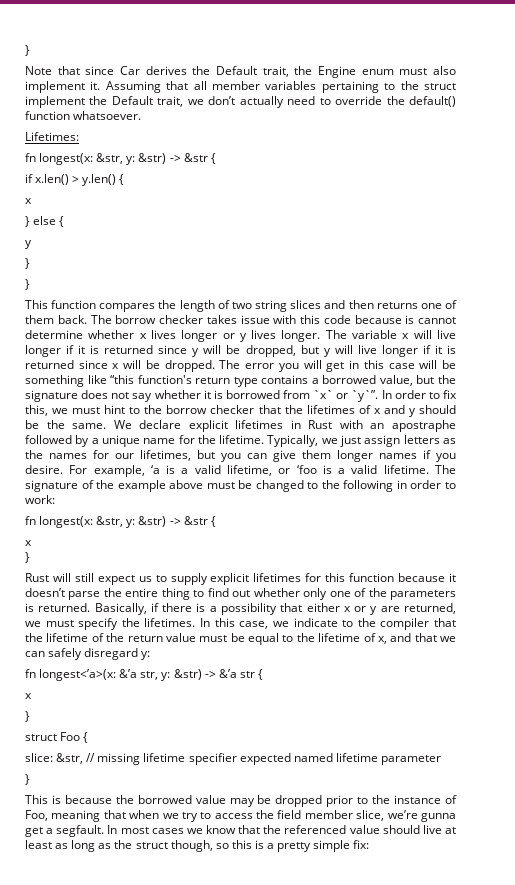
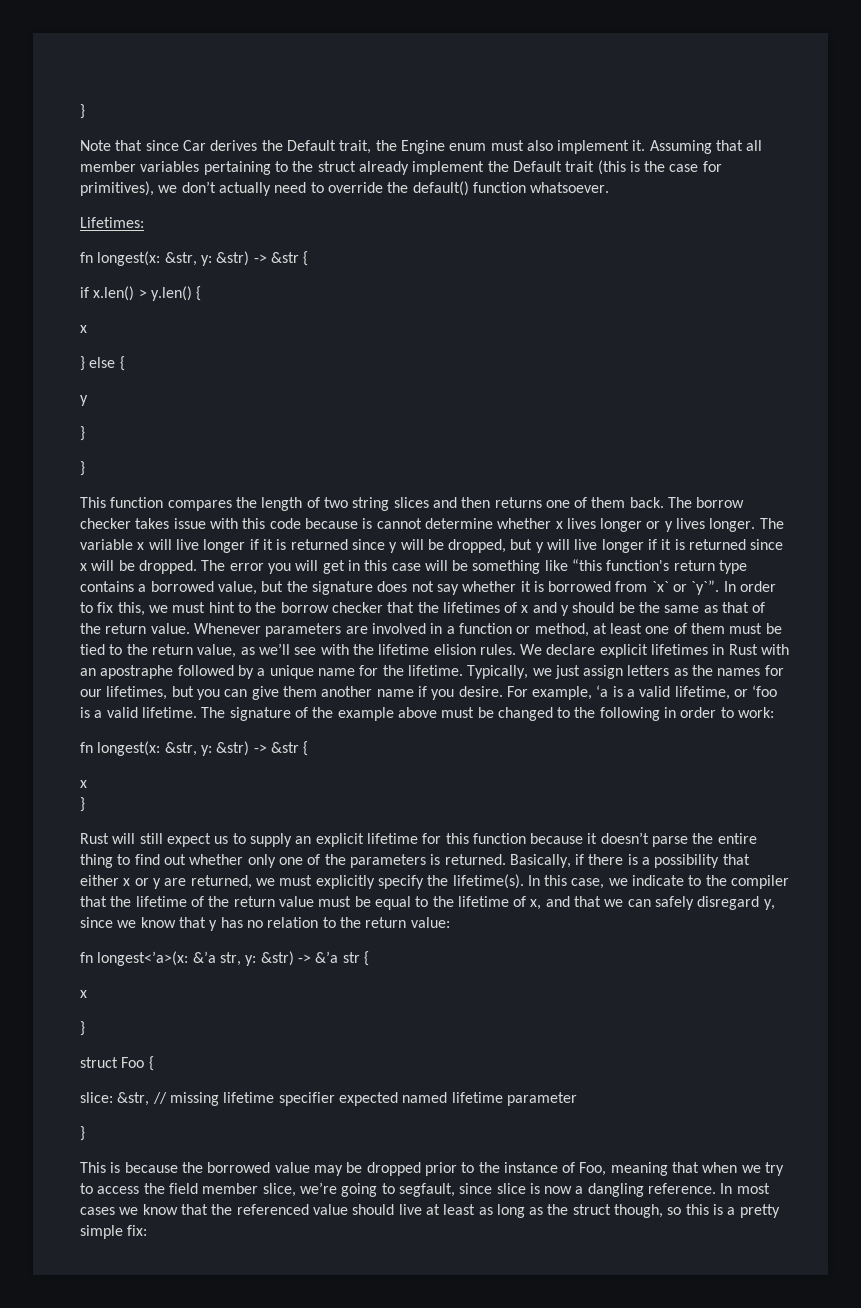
(456, 86) none -> [358,161,409,175] already
[157,96,184,107] trait, -> [565,160,722,175] [80,181,154,196] trait (this is the case for primitives),
[72,423,107,429] same. -> [664,602,766,613] [80,623,782,637] [80,643,516,658] same as that of the return value. Whenever parameters are involved in a function or method, at least one of them must be tied to the return value, as we’ll see with the lifetime elision rules.
[337,450,417,462] longer names -> [321,686,414,697] another name
[210,573,302,585] explicit lifetimes -> [295,833,418,847] an explicit lifetime
(74, 623) none -> [315,875,375,889] explicitly
[144,618,196,627] lifetimes. -> [452,874,524,889] lifetime(s).
[141,651,151,660] y: -> [763,899,775,910] [80,917,450,931] y, since we know that y has no relation to the return value:
[420,813,456,822] [25,825,105,837] gunna get a segfault. -> [341,1183,717,1197] going to segfault, since slice is now a dangling reference.

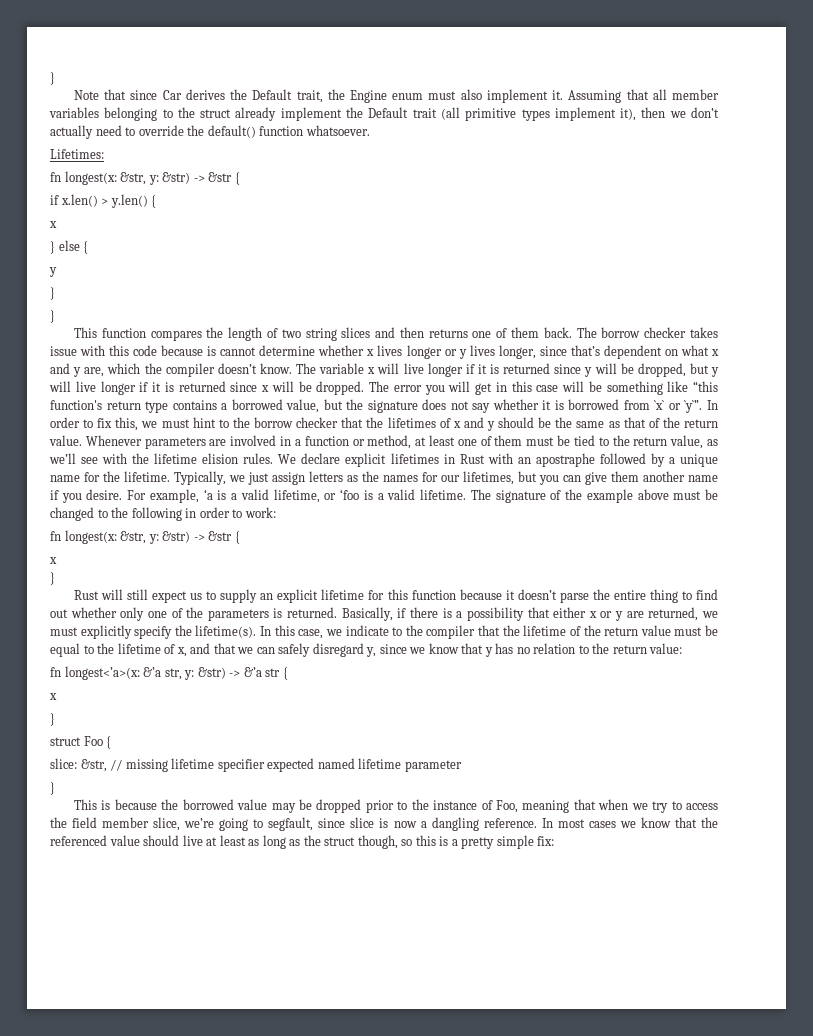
[203,161,271,175] pertaining -> [104,107,158,121] belonging
[597,160,722,175] [80,181,154,196] (this is the case for primitives), -> [440,107,666,121] (all primitive types implement it), then
[709,518,756,532] longer. -> [498,345,719,359] [50,363,292,377] longer, since that’s dependent on what x and y are, which the compiler doesn’t know.

